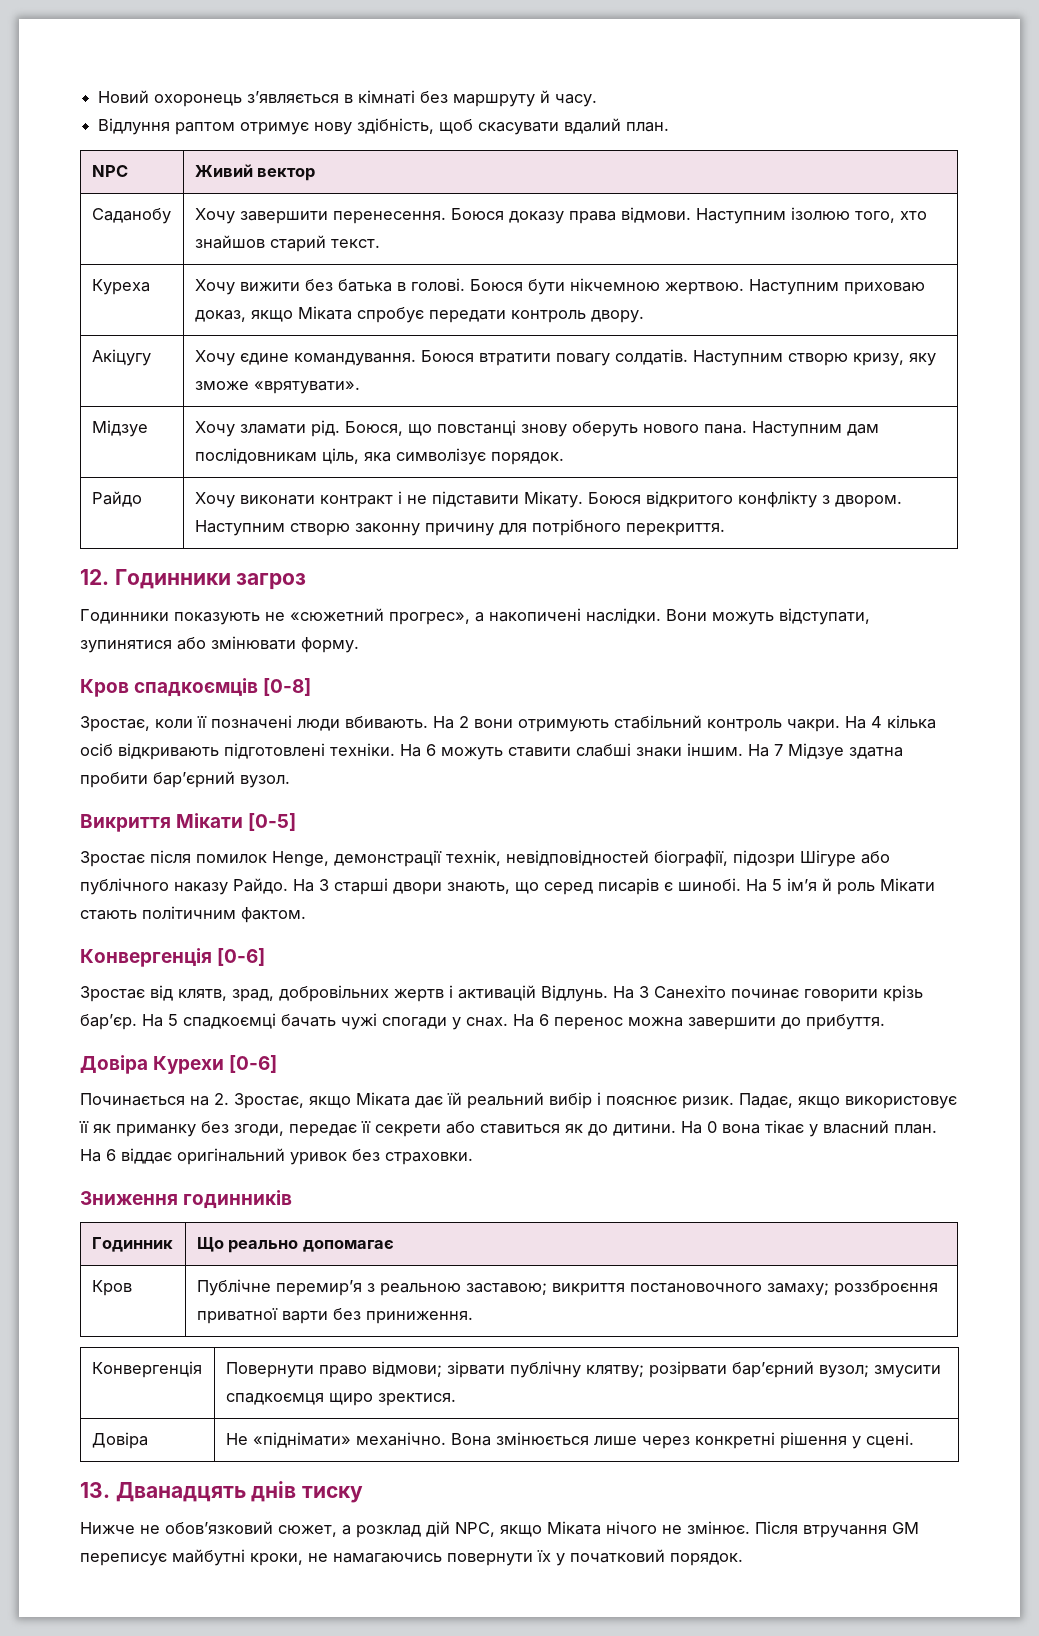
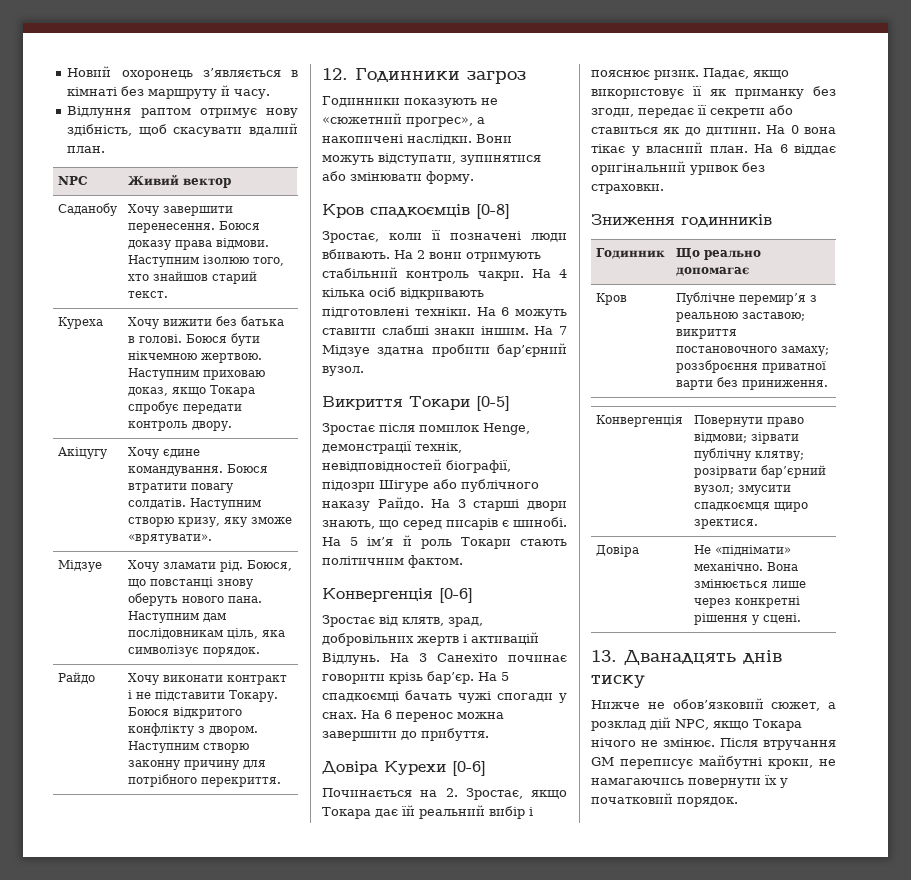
[297,306,352,320] Міката -> [210,385,256,397] Токара
[523,491,583,508] Мікату. -> [229,690,279,702] Токару.
[176,813,244,828] Мікати -> [409,396,470,410] Токари
[880,878,935,892] Мікати -> [460,537,511,549] Токари
[356,1092,410,1106] Міката -> [322,807,371,819] Токара
[547,1521,601,1535] Міката -> [753,719,802,731] Токара

